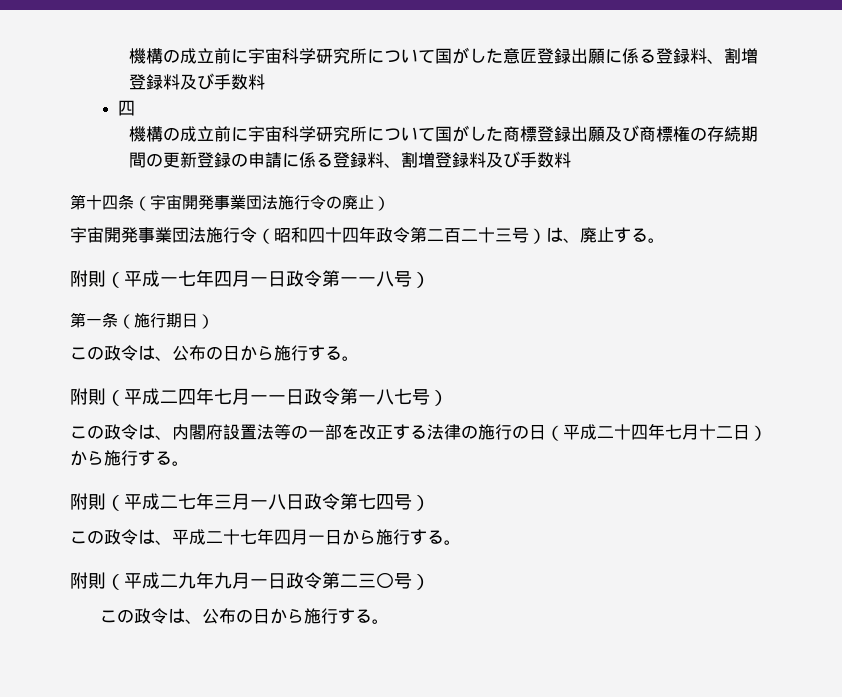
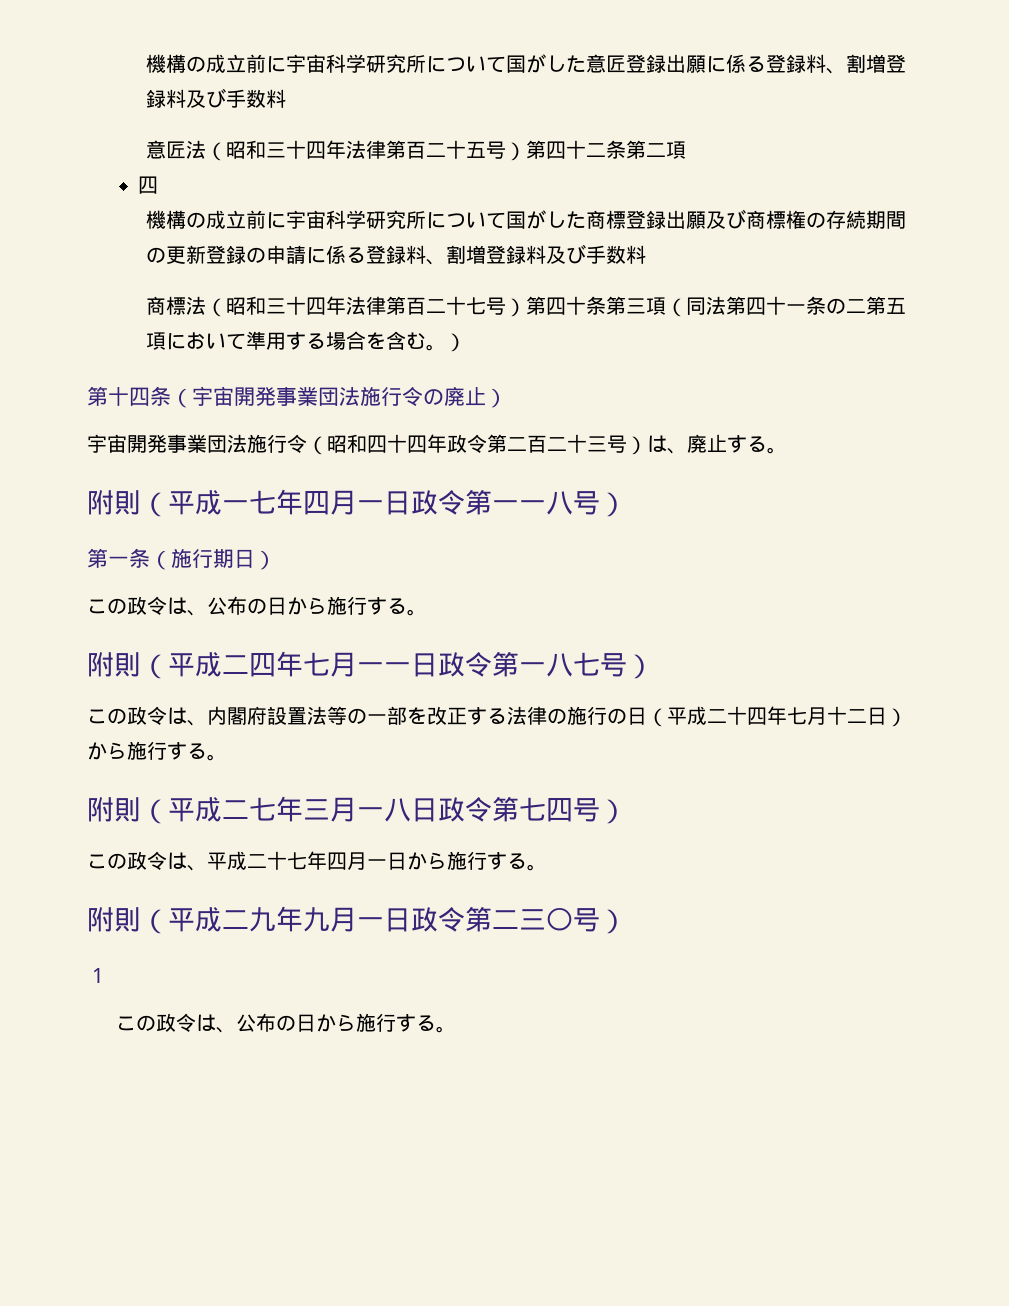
(266, 82) none -> [145,140,686,161] // 意匠法（昭和三十四年法律第百二十五号）第四十二条第二項
(572, 160) none -> [145,296,906,317] [145,331,466,352] // 商標法（昭和三十四年法律第百二十七号）第四十条第三項（同法第四十一条の二第五項において準用する場合を含む。）
(430, 582) none -> [87,967,108,983] // １

